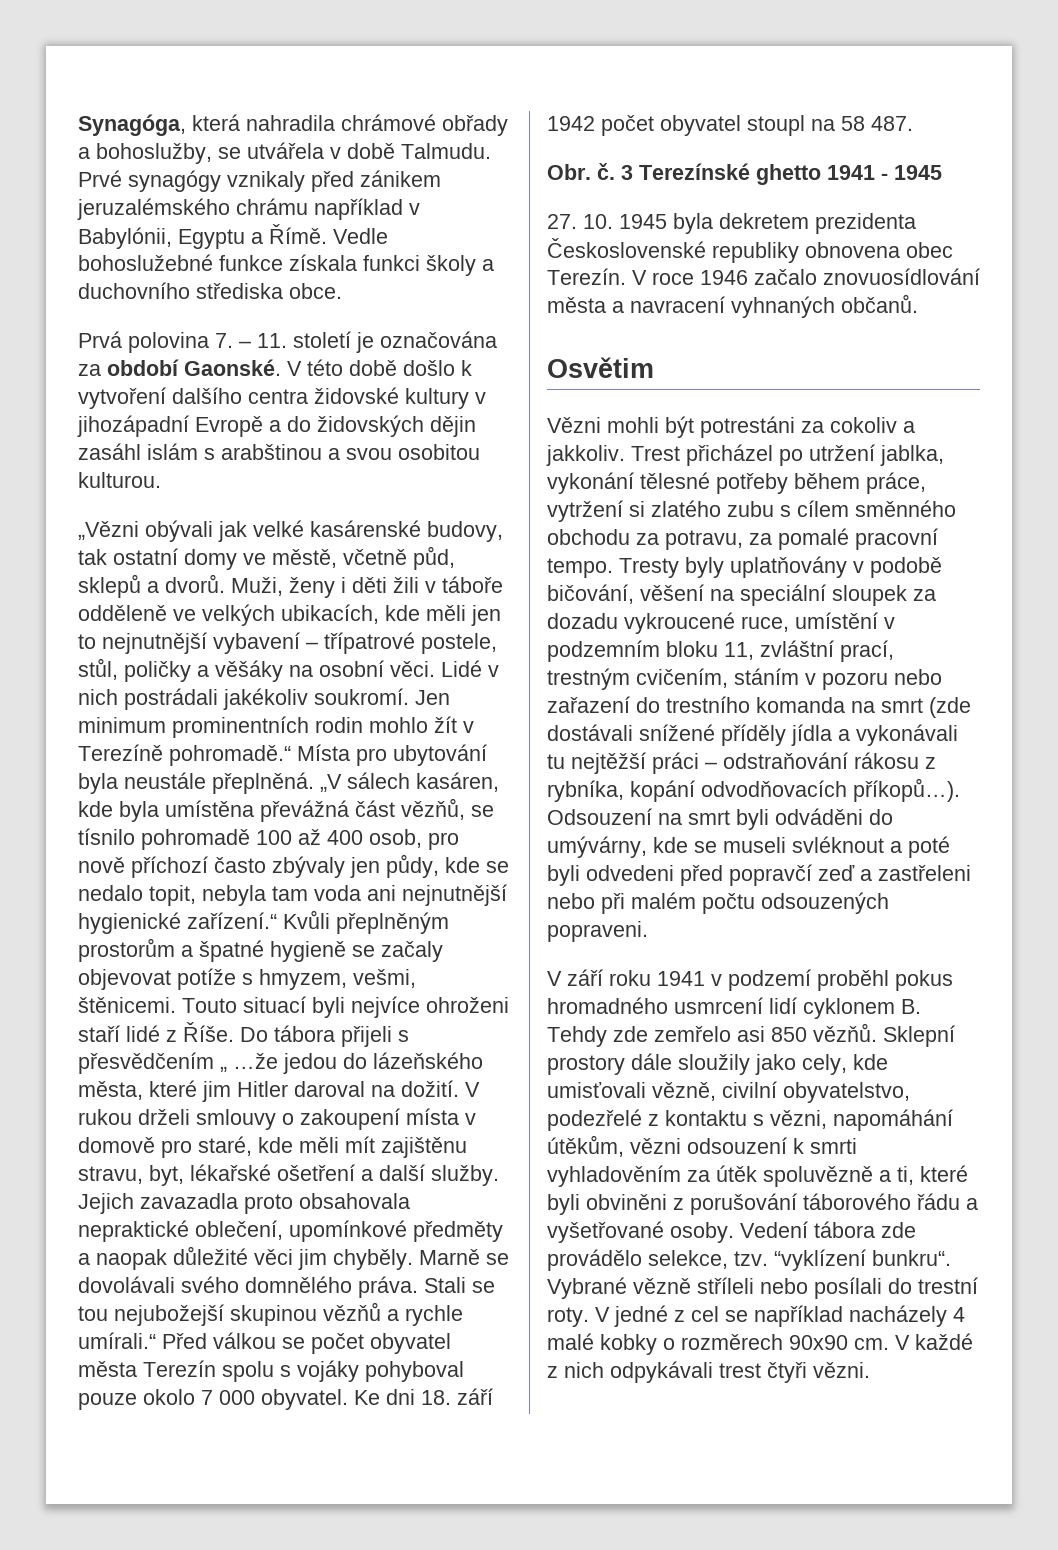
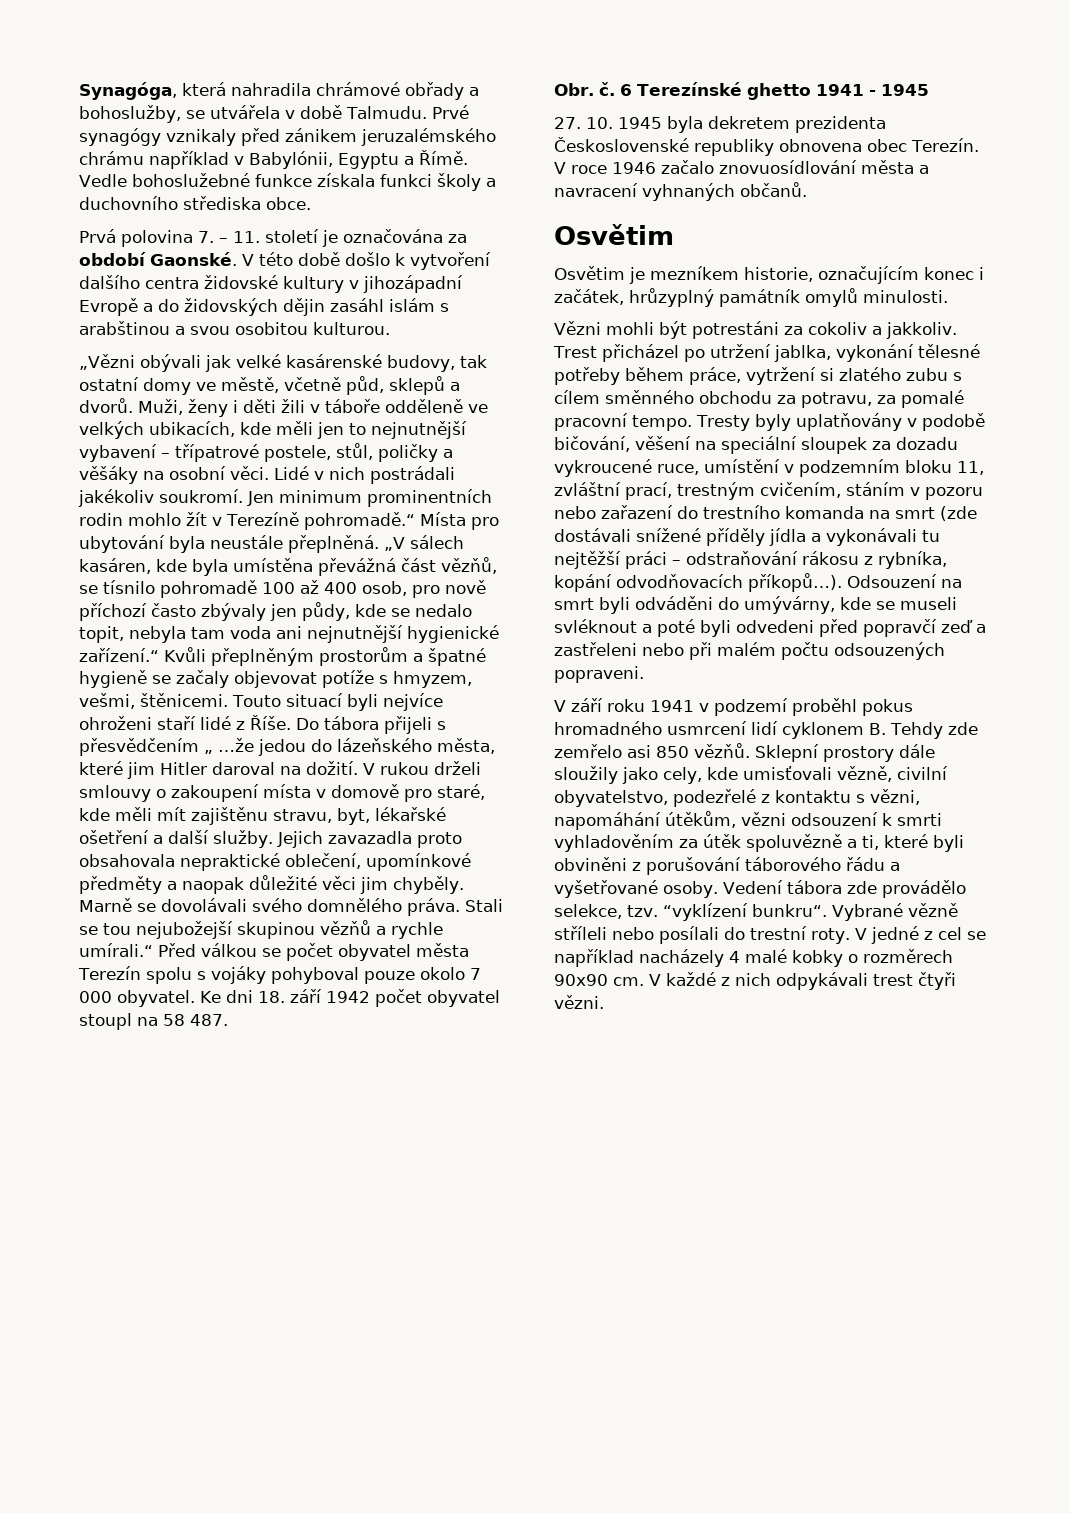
[621,165,633,180] 3 -> [619,84,632,96] 6
(654, 367) none -> [554,266,984,284] [554,288,948,307] // Osvětim je mezníkem historie, označujícím konec i začátek, hrůzyplný památník omylů minulosti.

